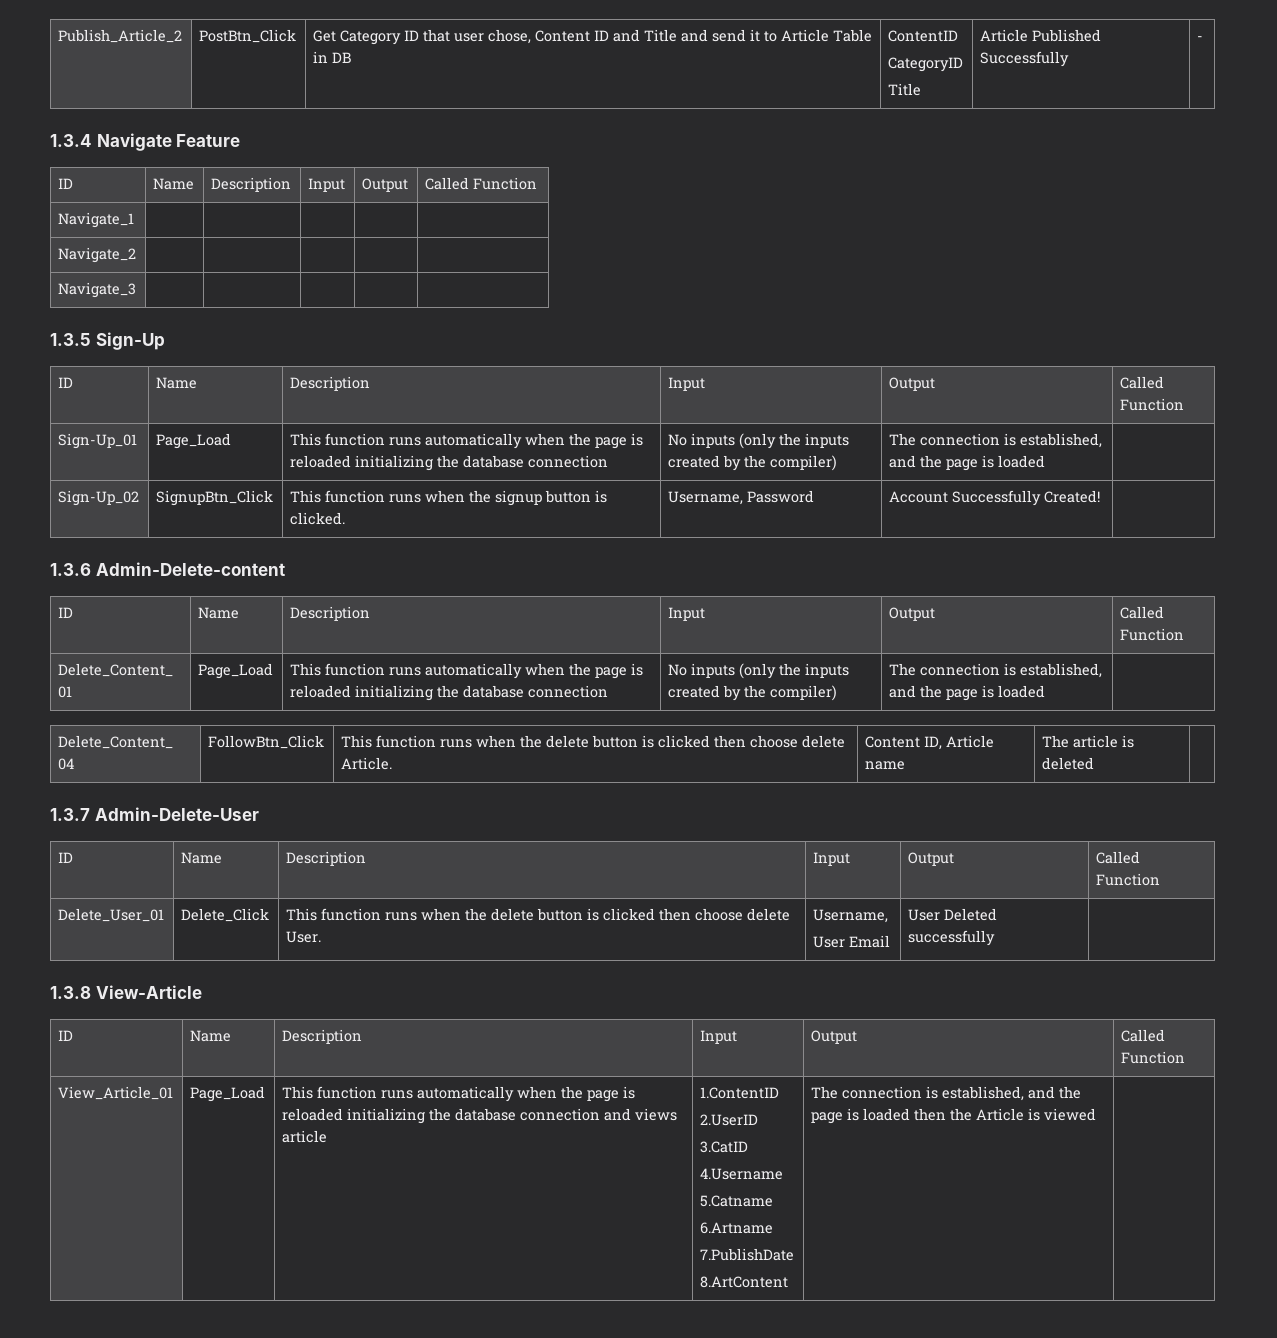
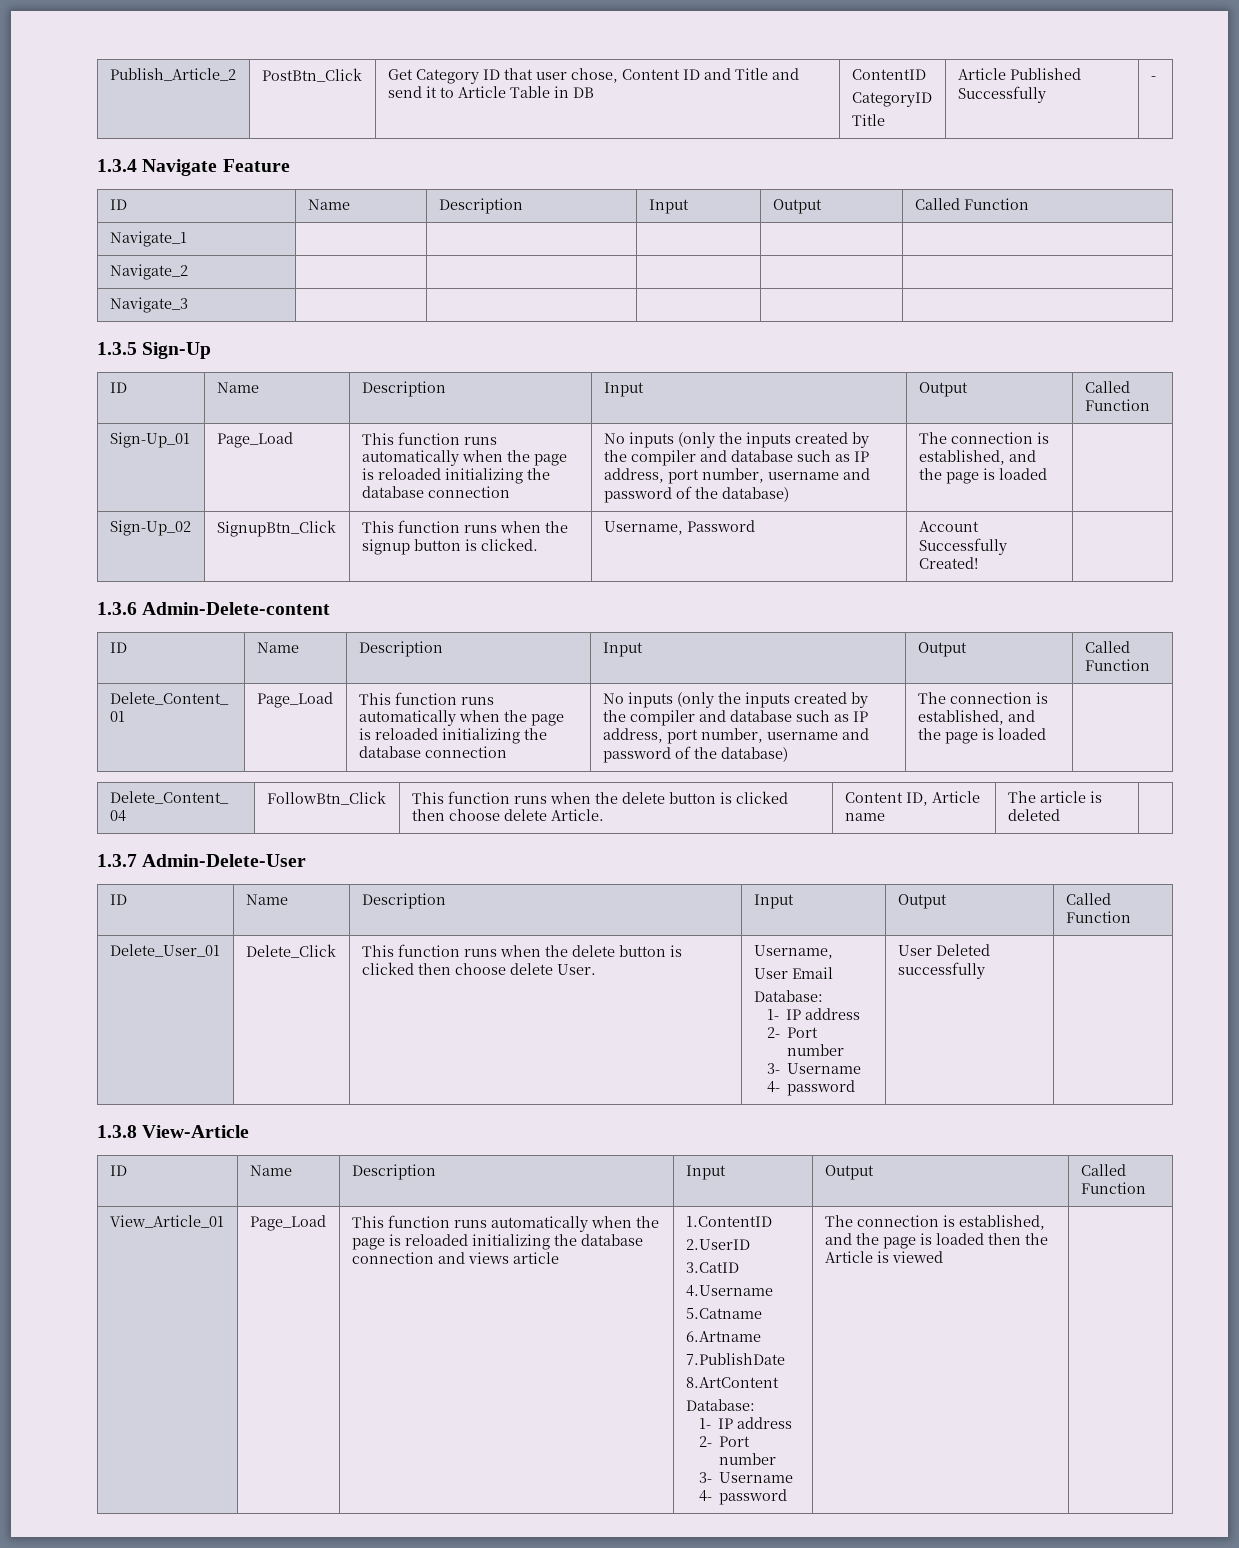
[770,455,838,471] compiler) -> [630,450,869,466] [603,468,870,484] [603,486,789,503] compiler and database such as IP address, port number, username and password of the database)
[770,685,838,701] compiler) -> [629,710,868,726] [602,728,869,744] [602,746,788,763] compiler and database such as IP address, port number, username and password of the database)
(891, 941) none -> [753,990,823,1002] [767,1008,861,1020] [767,1027,819,1038] [787,1044,845,1056] [767,1063,862,1074] [767,1080,856,1096] // Database: // 1- IP address // 2- Port number // 3- Username // 4- password
(789, 1282) none -> [685,1399,755,1411] [699,1417,793,1429] [699,1436,751,1447] [719,1453,777,1465] [699,1472,794,1483] [699,1489,788,1505] // Database: // 1- IP address // 2- Port number // 3- Username // 4- password

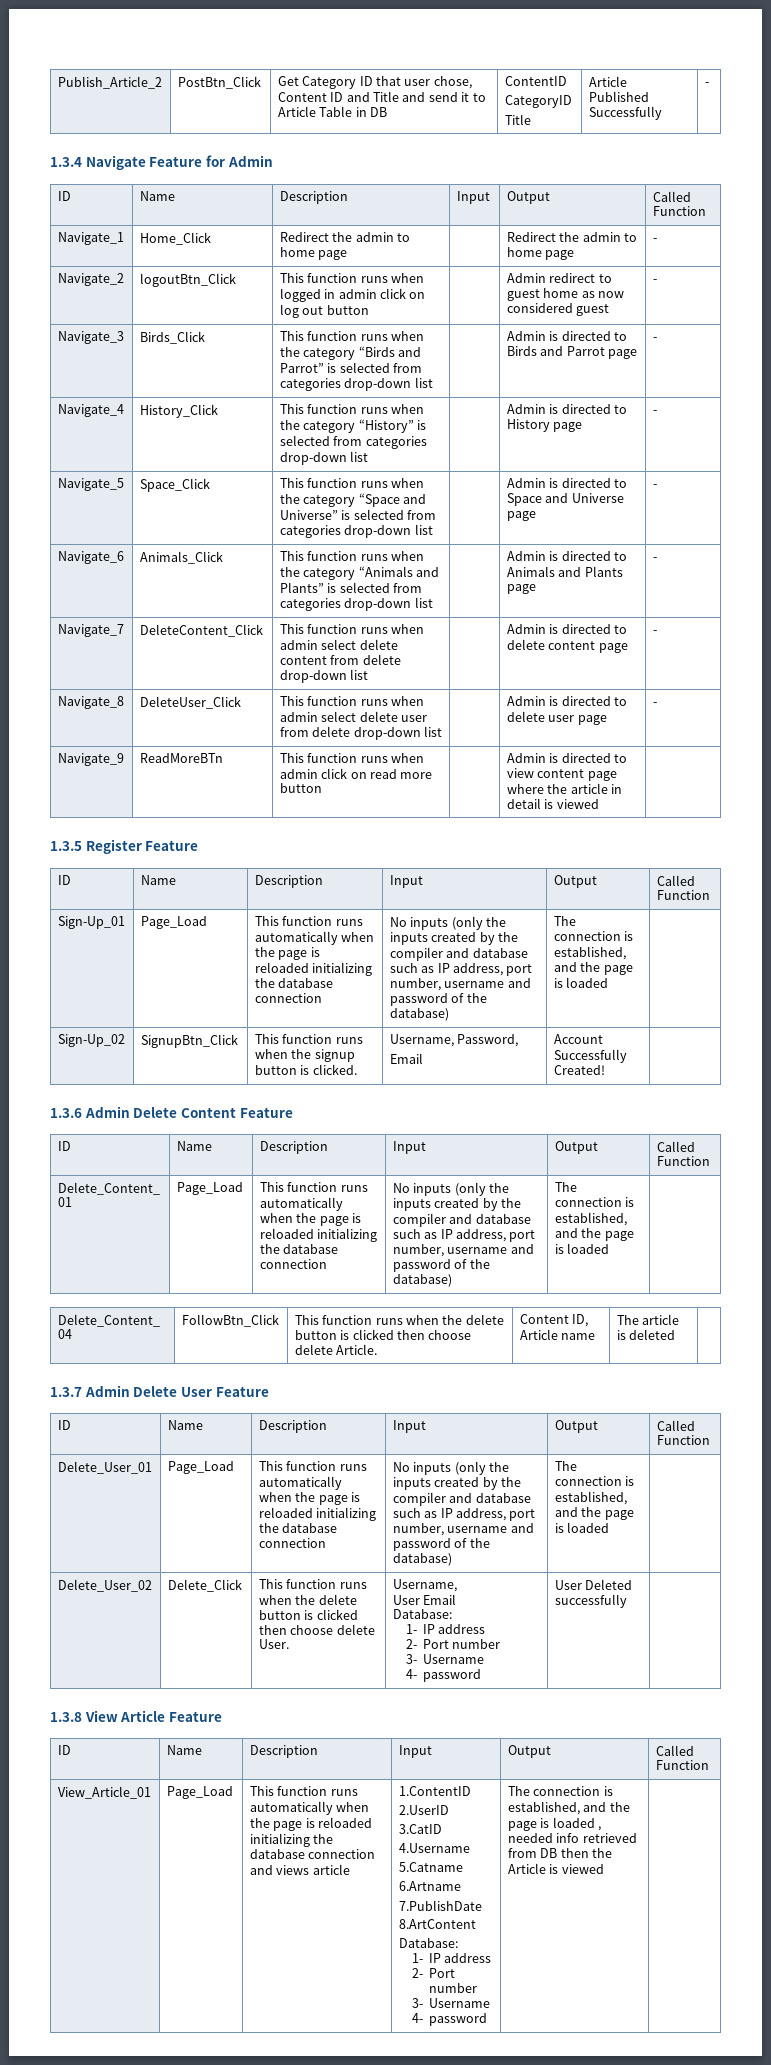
(290, 165) none -> [205,155,273,167] for Admin
[109,264,188,280] [109,297,188,313] | | | | // Navigate_2 | | | | | // Navigate_3 | | | | -> [139,232,211,245] [279,232,411,242] [279,247,348,260] [506,232,638,242] [506,247,575,260] [652,238,657,242] [57,273,124,286] [139,273,236,287] [279,273,425,283] [279,288,426,302] [279,304,369,318] [506,273,612,283] [506,288,625,301] [506,303,610,316] [652,279,657,283] [57,331,124,344] [139,331,205,344] [279,331,425,341] [279,346,422,360] [279,362,423,373] [279,377,433,391] [506,331,628,341] [506,346,638,359] [652,337,657,341] [57,404,124,417] [139,404,218,418] [279,404,425,414] [279,419,427,433] [279,435,427,449] [279,451,369,465] [506,404,628,414] [506,419,583,432] [652,410,657,414] [57,478,124,491] [139,478,210,492] [279,478,425,488] [279,493,427,507] [279,509,437,520] [279,524,433,538] [506,478,628,488] [506,493,624,506] [506,511,536,521] [652,484,657,488] [57,551,124,564] [139,551,223,564] [279,551,425,561] [279,566,440,580] [279,582,423,593] [279,597,433,611] [506,551,628,561] [506,566,623,577] [506,584,536,594] [652,557,657,561] [57,624,124,637] [139,624,263,637] [279,624,425,634] [279,639,398,650] [279,654,401,665] [279,669,369,683] [506,624,628,634] [506,639,628,653] [652,630,657,634] [57,696,124,709] [139,696,241,709] [279,696,425,706] [279,711,428,722] [279,726,443,740] [506,696,628,706] [506,711,607,725] [652,702,657,706] [57,753,124,766] [139,753,223,763] [279,753,425,763] [279,768,433,779] [279,783,322,793] [506,753,628,763] [506,768,617,781] [506,783,623,794] [506,798,599,809] Home_Click | Redirect the admin to home page | | Redirect the admin to home page | - // Navigate_2 | logoutBtn_Click | This function runs when logged in admin click on log out button | | Admin redirect to guest home as now considered guest | - // Navigate_3 | Birds_Click | This function runs when the category “Birds and Parrot” is selected from categories drop-down list | | Admin is directed to Birds and Parrot page | - // Navigate_4 | History_Click | This function runs when the category “History” is selected from categories drop-down list | | Admin is directed to History page | - // Navigate_5 | Space_Click | This function runs when the category “Space and Universe” is selected from categories drop-down list | | Admin is directed to Space and Universe page | - // Navigate_6 | Animals_Click | This function runs when the category “Animals and Plants” is selected from categories drop-down list | | Admin is directed to Animals and Plants page | - // Navigate_7 | DeleteContent_Click | This function runs when admin select delete content from delete drop-down list | | Admin is directed to delete content page | - // Navigate_8 | DeleteUser_Click | This function runs when admin select delete user from delete drop-down list | | Admin is directed to delete user page | - // Navigate_9 | ReadMoreBTn | This function runs when admin click on read more button | | Admin is directed to view content page where the article in detail is viewed
[142,342,212,359] Sign-Up -> [85,839,199,854] Register Feature
[686,520,755,532] Password -> [457,1034,519,1047] [389,1053,423,1064] Password, // Email
[142,602,331,615] Admin-Delete-content -> [84,1106,293,1118] Admin Delete Content Feature
[142,854,307,867] Admin-Delete-User -> [84,1385,269,1397] Admin Delete User Feature
(220, 950) none -> [167,1461,234,1474] [258,1461,367,1471] [258,1476,342,1490] [258,1492,361,1505] [258,1507,377,1521] [258,1523,338,1533] [258,1538,326,1548] [392,1461,510,1475] [392,1477,522,1490] [392,1492,531,1506] [392,1508,536,1521] [392,1523,534,1536] [392,1538,490,1551] [392,1553,452,1566] [554,1461,577,1471] [554,1476,635,1486] [554,1491,627,1505] [554,1507,634,1520] [554,1522,610,1533] [57,1579,152,1592] | Page_Load | This function runs automatically when the page is reloaded initializing the database connection | No inputs (only the inputs created by the compiler and database such as IP address, port number, username and password of the database) | The connection is established, and the page is loaded | // Delete_User_02
[142,1125,250,1138] View-Article -> [84,1710,222,1722] View Article Feature
(984, 1239) none -> [598,1826,602,1831] [507,1833,637,1843] [507,1848,558,1858] , needed info retrieved from DB

